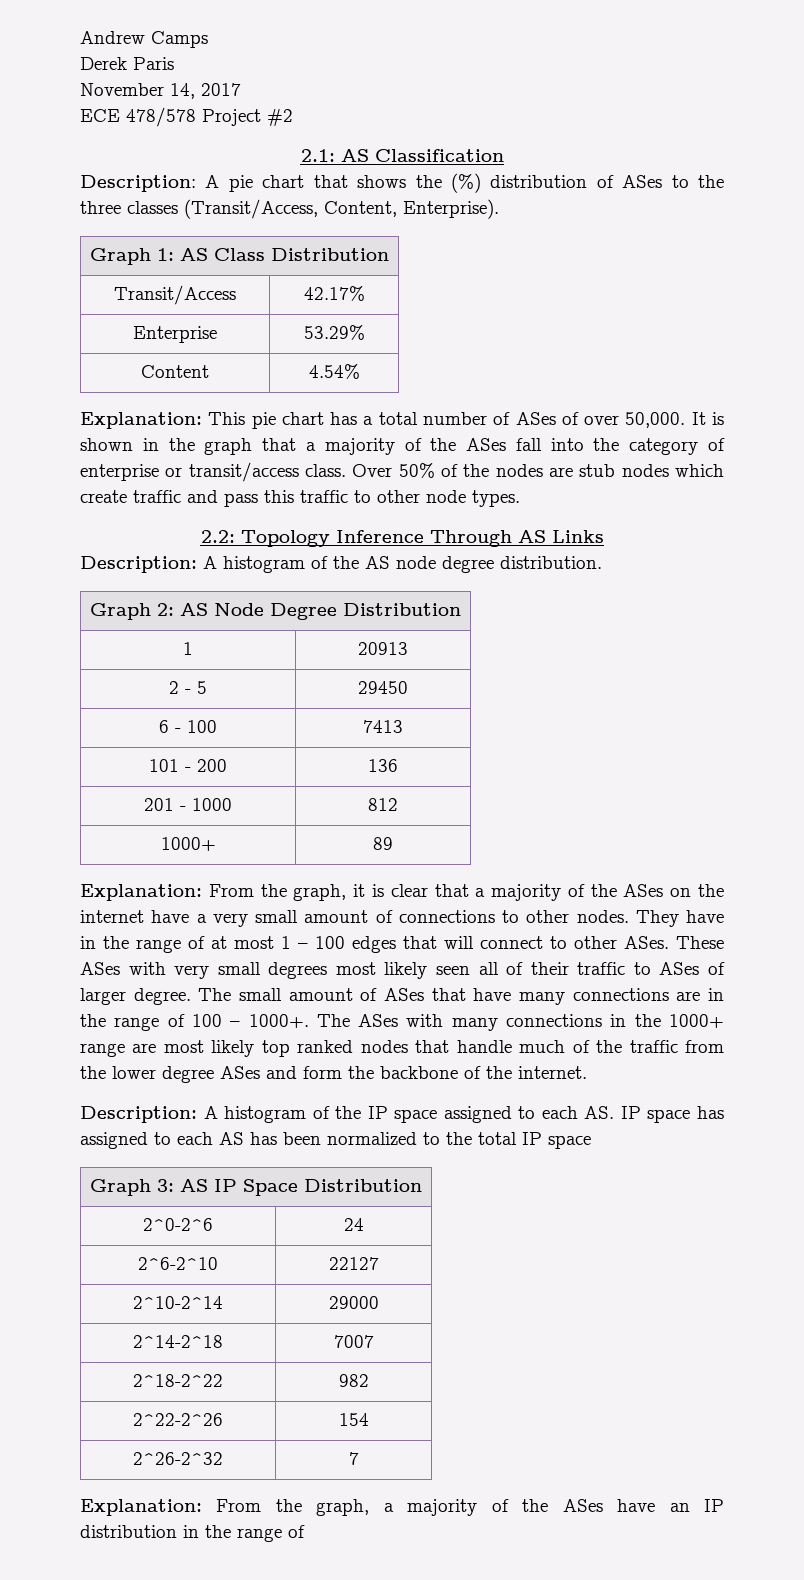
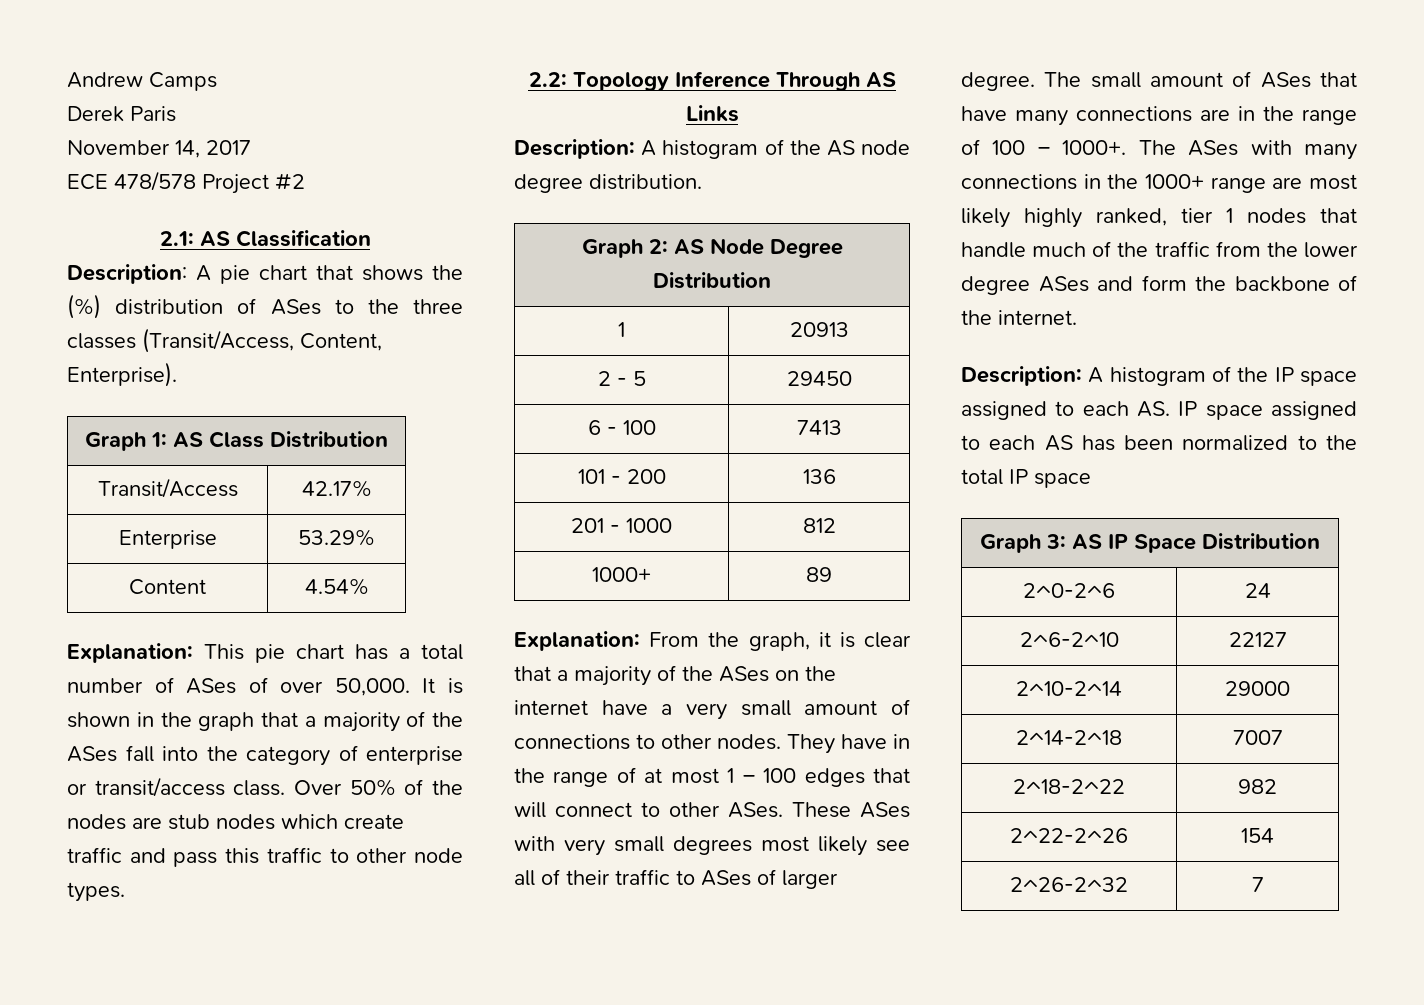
[436,966,470,975] seen -> [876,840,910,852] see
[261,1040,354,1057] top ranked -> [1024,208,1233,228] highly ranked, tier 1
[697,1106,725,1119] has -> (1263, 412) none
[80,1499,724,1516] [80,1525,305,1542] // Explanation: From the graph, a majority of the ASes have an IP distribution in the range of -> (1264, 884) none

